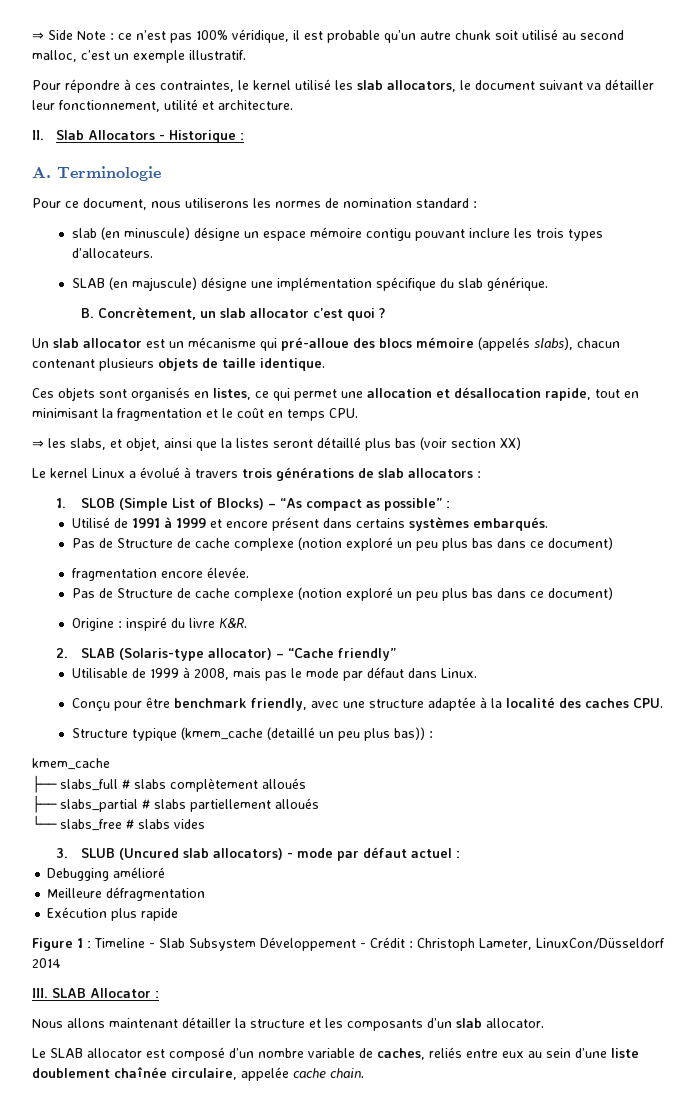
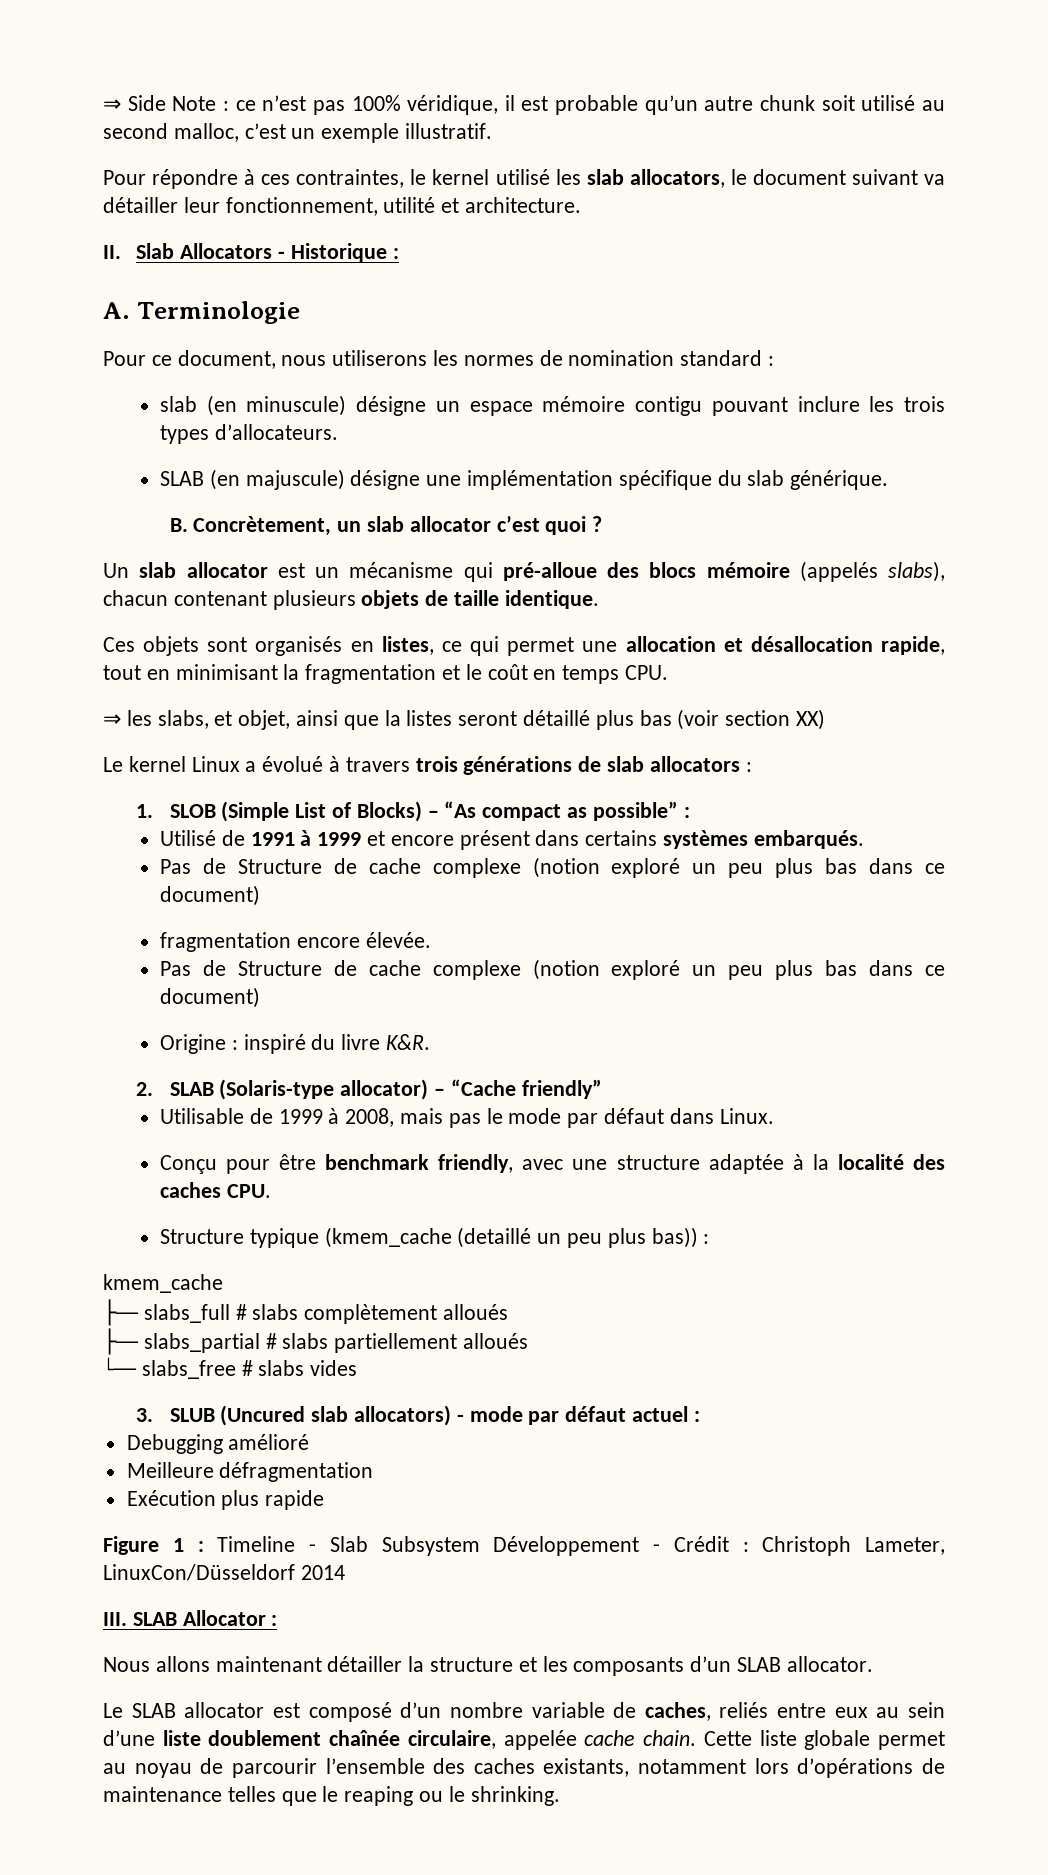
[456,1018,482,1028] slab -> [737,1657,782,1672] SLAB
(364, 1073) none -> [703,1730,946,1750] [103,1758,945,1778] [103,1786,560,1806] Cette liste globale permet au noyau de parcourir l’ensemble des caches existants, notamment lors d’opérations de maintenance telles que le reaping ou le shrinking.

